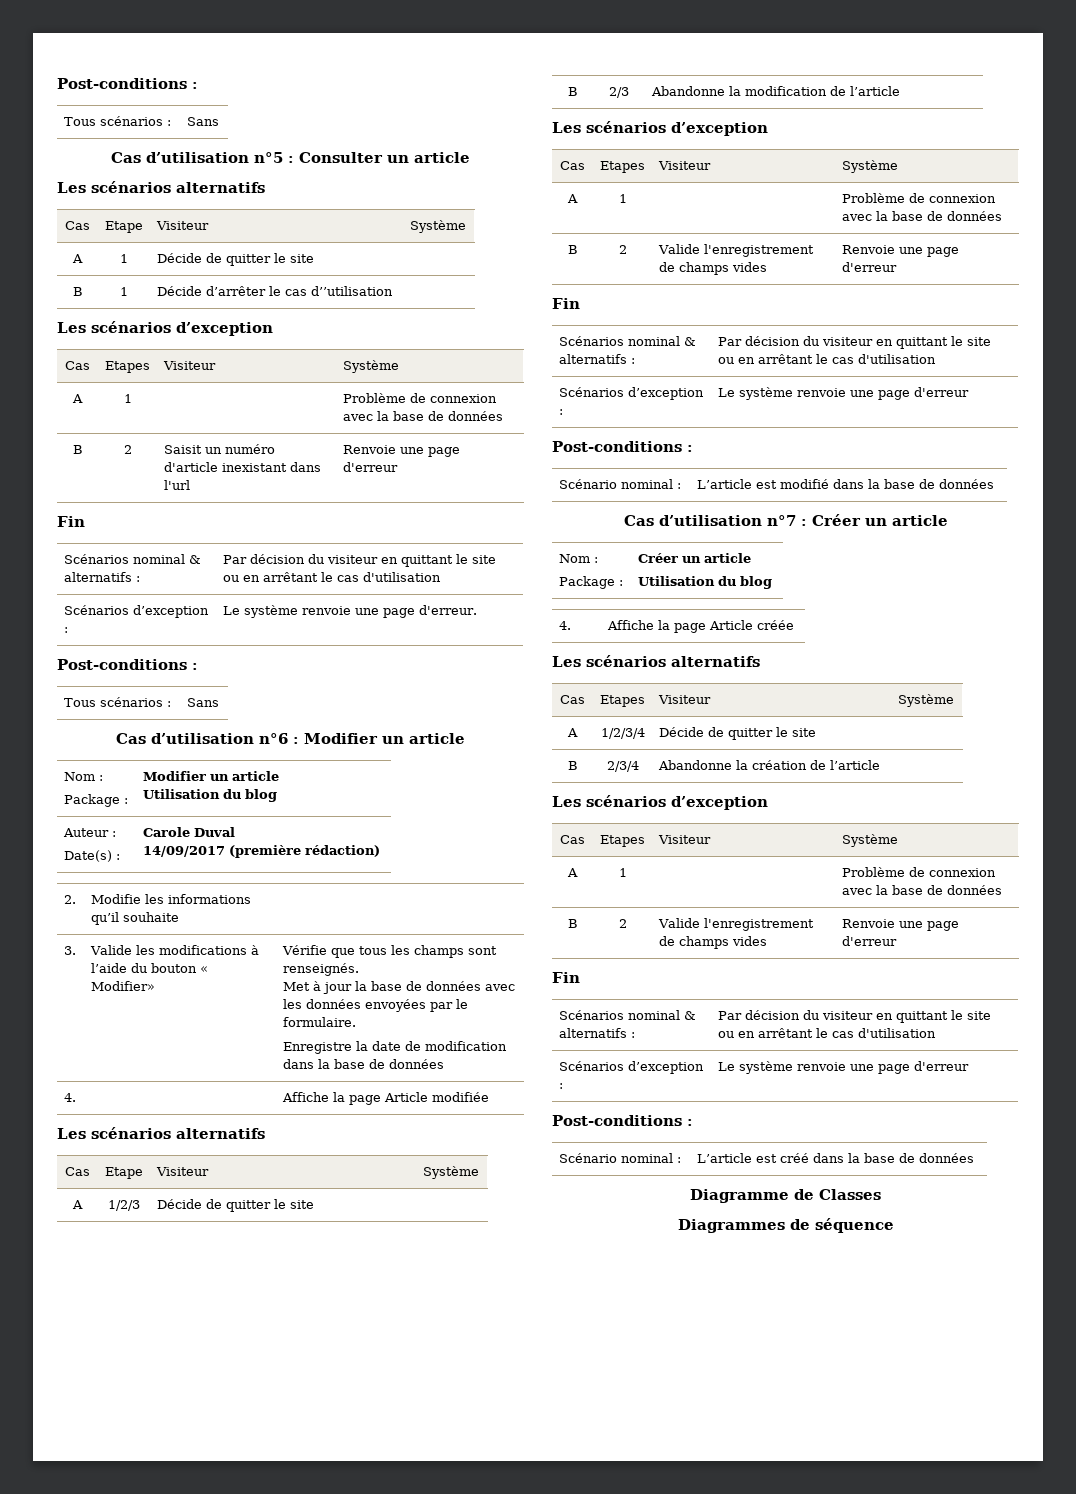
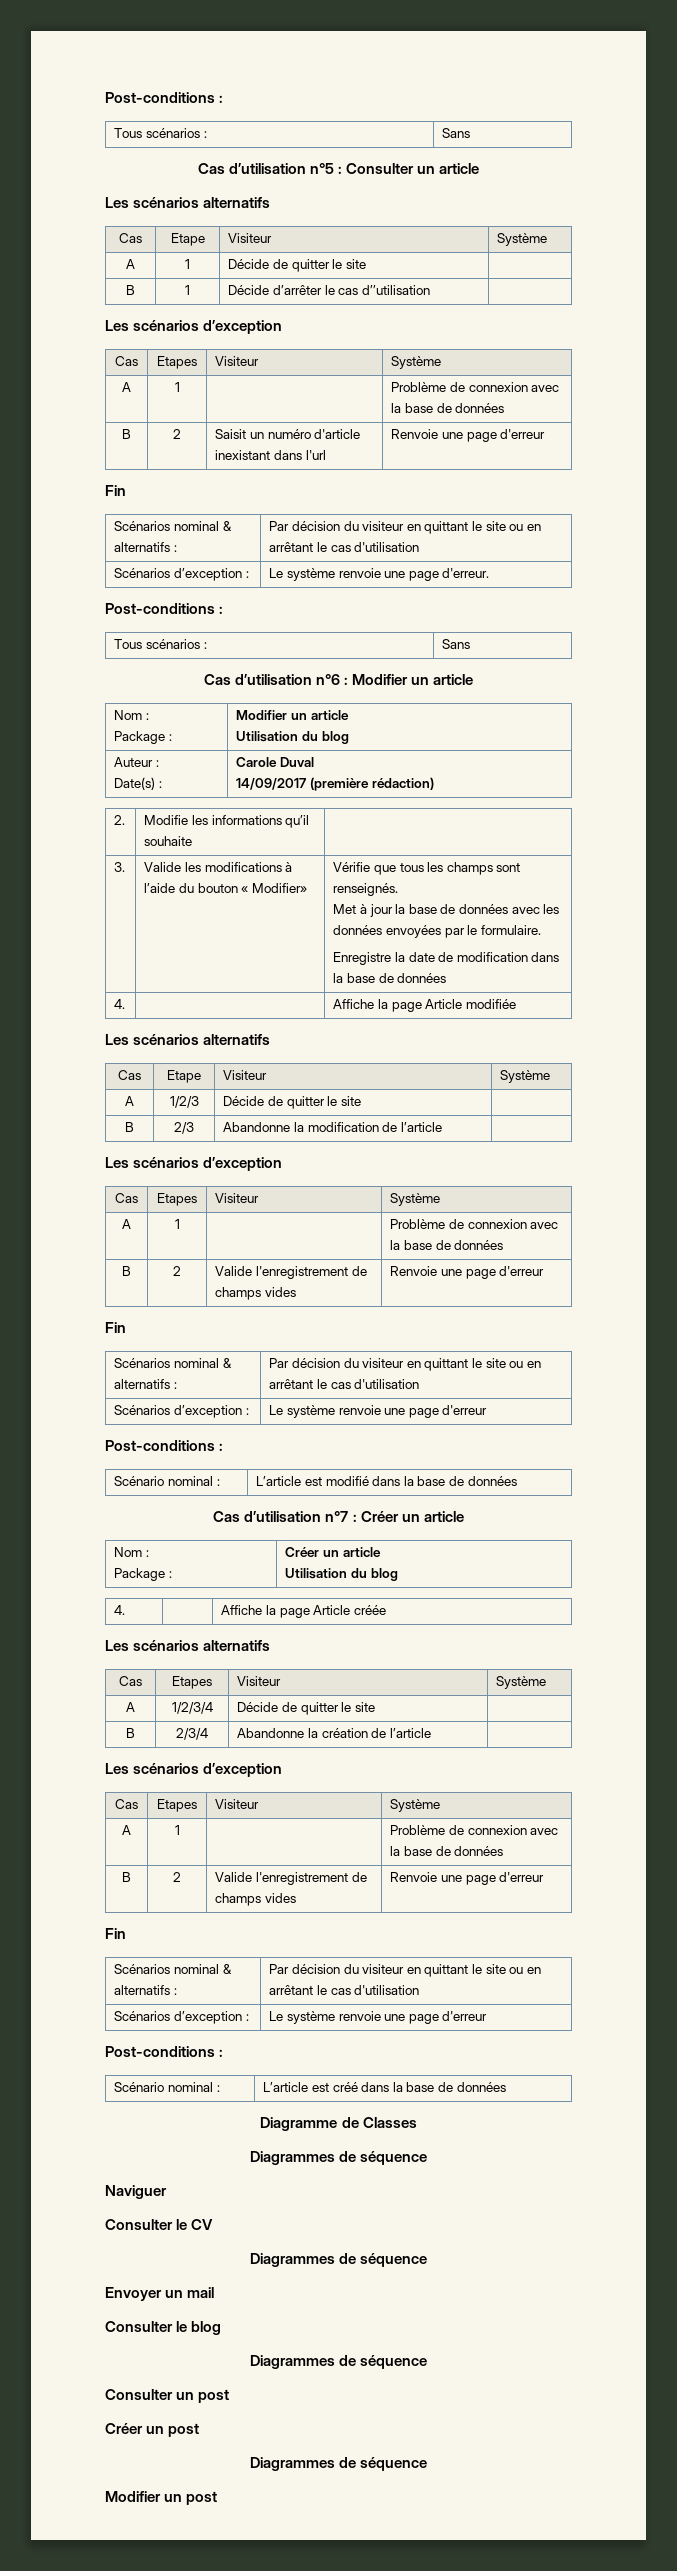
(894, 1225) none -> [105,2185,167,2199] [105,2219,214,2230] [249,2253,428,2267] [105,2287,215,2301] [105,2321,222,2335] [249,2355,428,2369] [105,2389,230,2403] [105,2423,200,2437] [249,2457,428,2471] [105,2491,218,2505] // Naviguer // Consulter le CV // Diagrammes de séquence // Envoyer un mail // Consulter le blog // Diagrammes de séquence // Consulter un post // Créer un post // Diagrammes de séquence // Modifier un post

